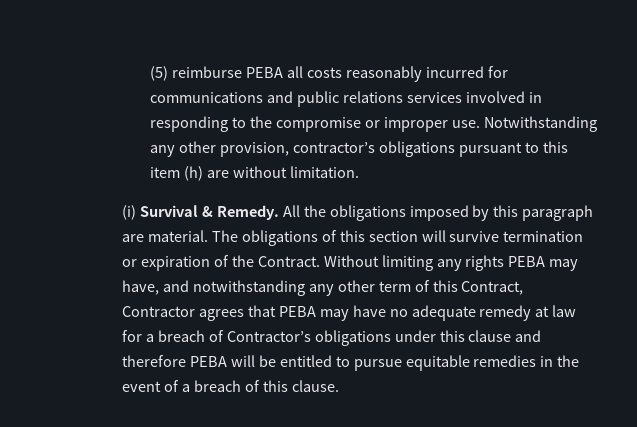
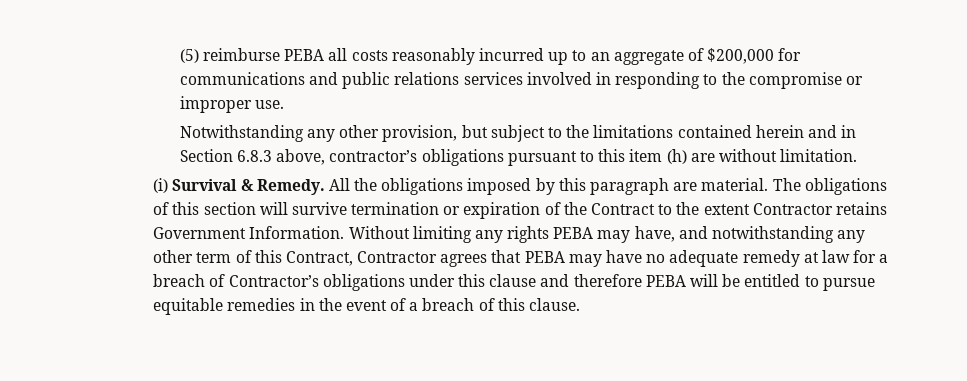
(484, 72) none -> [548,48,775,65] up to an aggregate of $200,000
(480, 124) none -> (285, 104) //
(290, 149) none -> [461,125,857,142] [179,149,326,165] but subject to the limitations contained herein and in Section 6.8.3 above,
[257,256,320,267] Contract. -> [590,202,887,215] [153,226,345,239] Contract to the extent Contractor retains Government Information.

